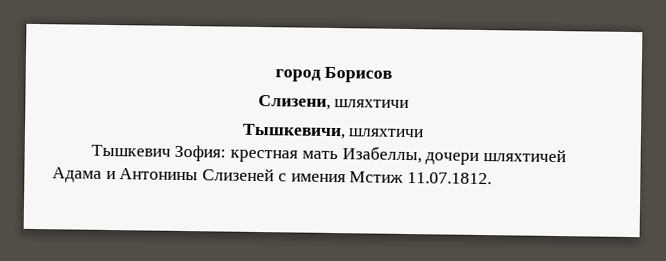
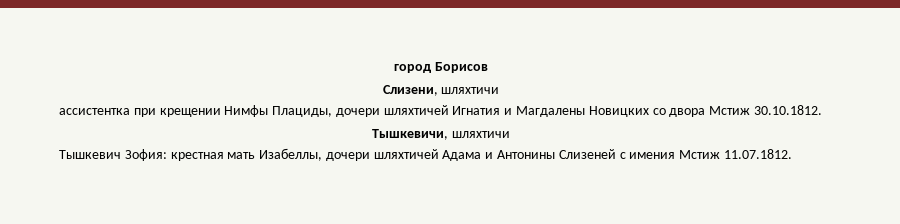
(410, 104) none -> [58,105,822,117] // ассистентка при крещении Нимфы Плациды, дочери шляхтичей Игнатия и Магдалены Новицких со двора Мстиж 30.10.1812.

